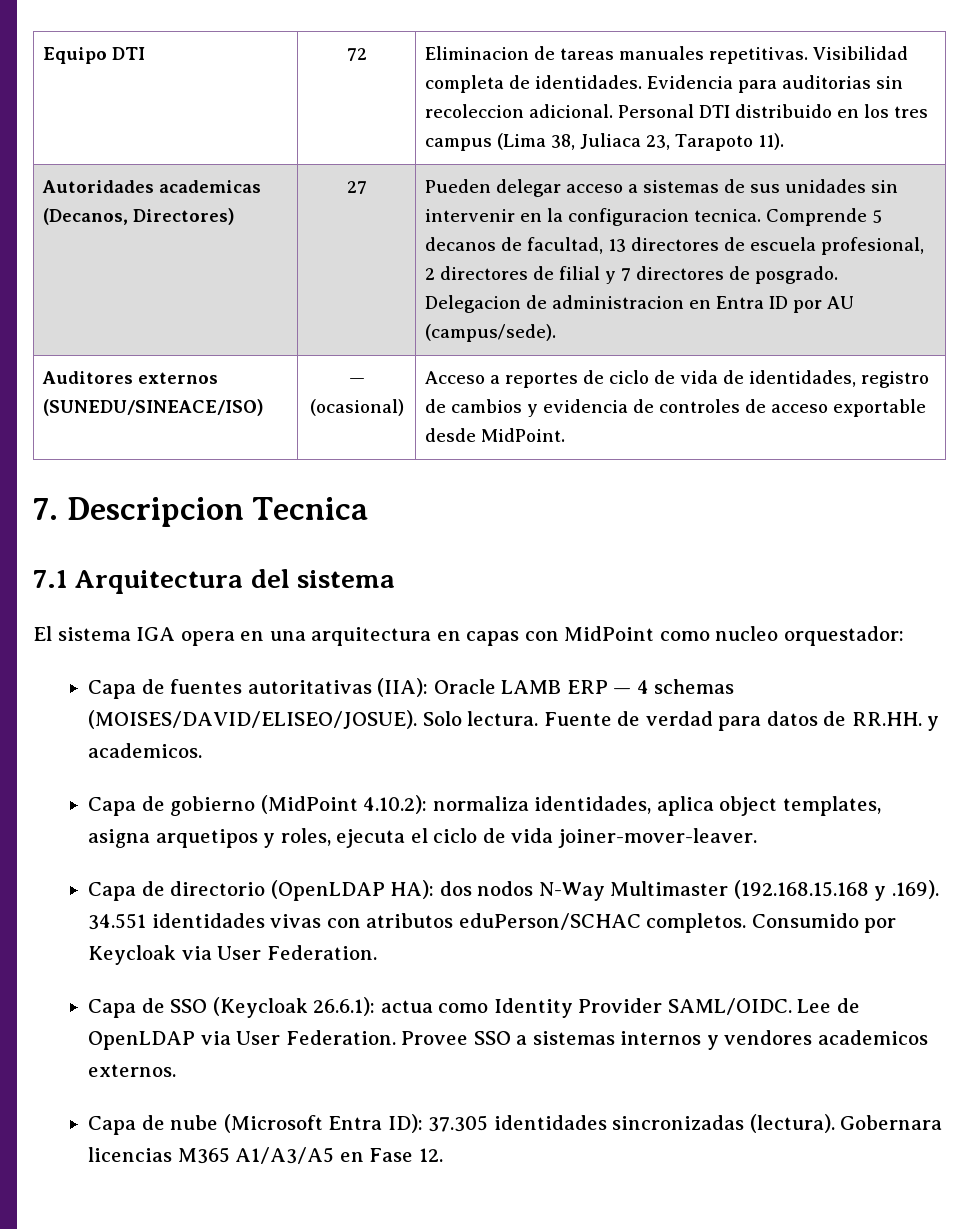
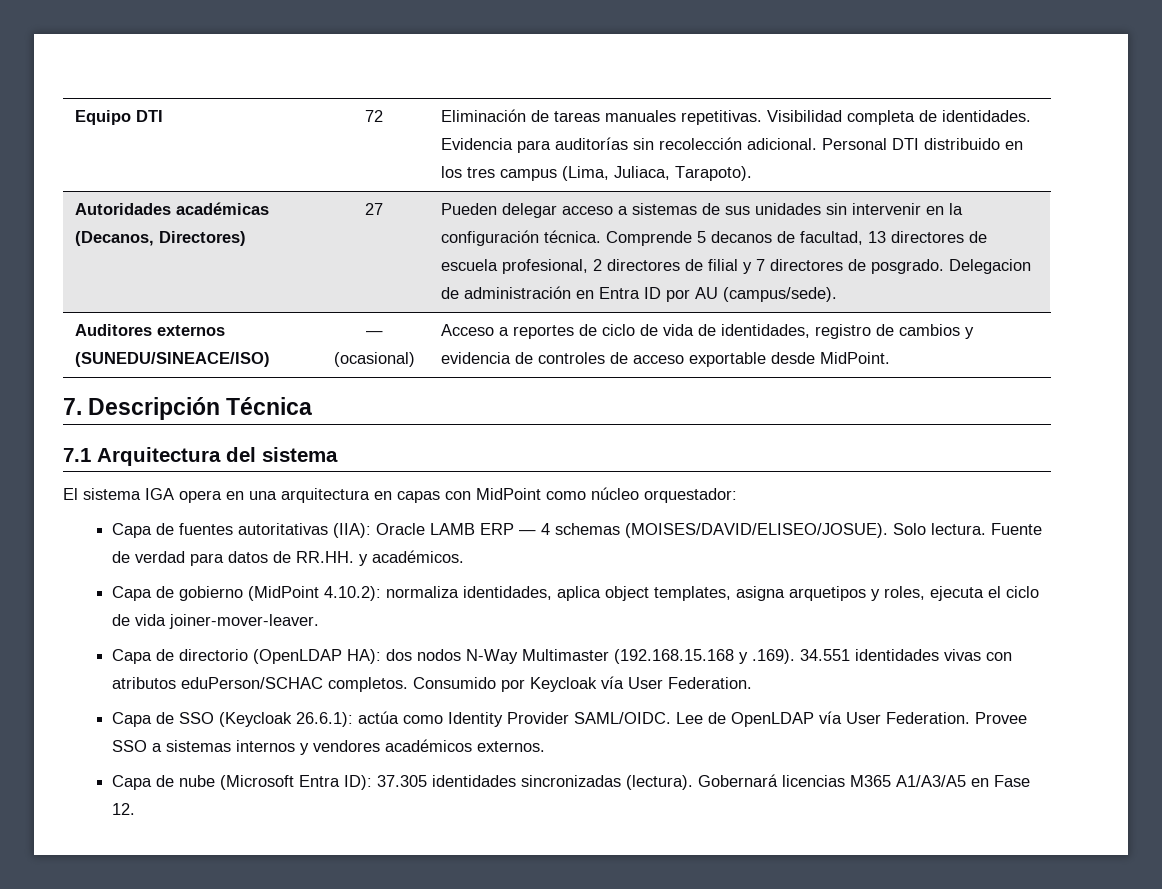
[425,46,530,60] Eliminacion -> [441,109,527,122] Eliminación
[782,75,904,89] [425,104,525,118] auditorias sin recoleccion -> [555,137,743,150] auditorías sin recolección
[497,133,785,151] (Lima 38, Juliaca 23, Tarapoto 11). -> [562,166,753,181] (Lima, Juliaca, Tarapoto).
[159,180,262,193] academicas -> [176,202,270,215] académicas
[568,208,762,226] configuracion tecnica. -> [441,230,602,246] configuración técnica.
[552,295,685,309] administracion -> [464,286,572,299] administración
[66,497,369,527] Descripcion Tecnica -> [88,397,313,420] Descripción Técnica
[715,626,779,641] nucleo -> [591,487,639,500] núcleo
[88,743,203,758] academicos. -> [372,550,465,563] académicos.
[181,946,212,960] via -> [601,676,625,689] vía
[380,1000,433,1013] actua -> [358,711,400,724] actúa
[200,1031,231,1045] via -> [819,711,843,724] vía
[817,1030,928,1045] academicos -> [385,739,473,752] académicos
[840,1115,943,1130] Gobernara -> [698,774,779,787] Gobernará

